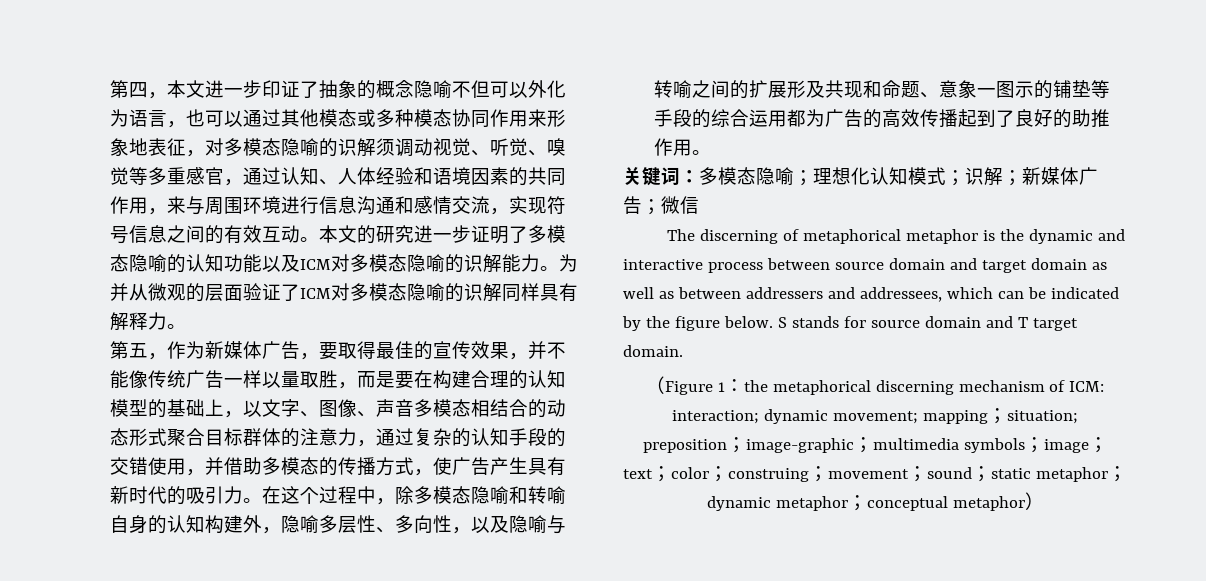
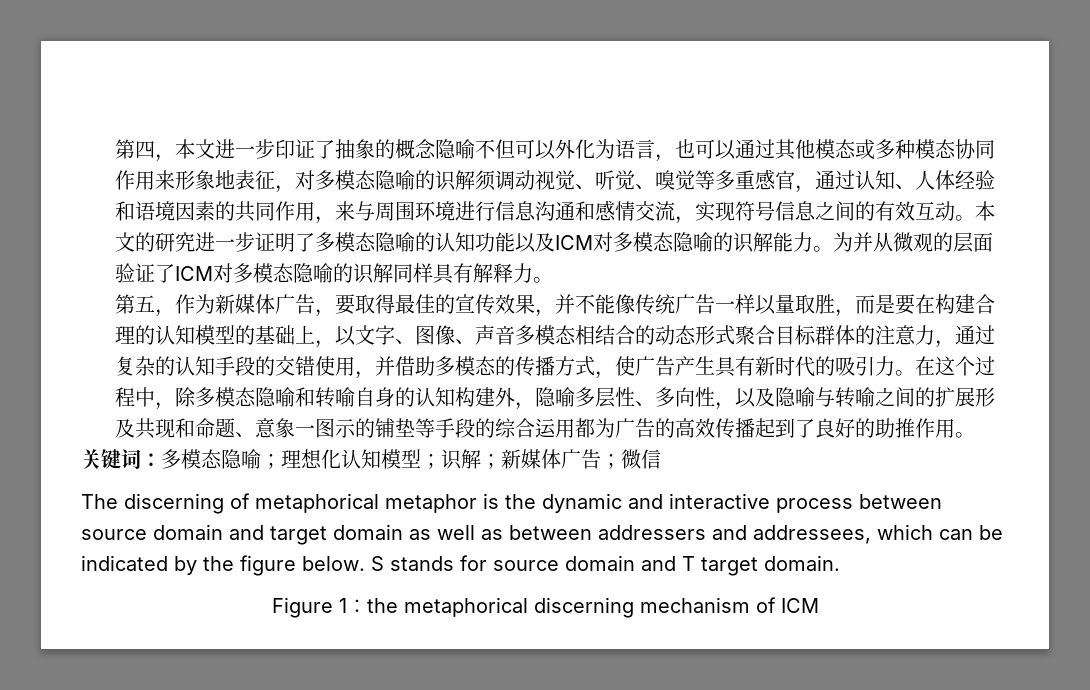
[927,167,946,185] 式 -> [401,449,421,468] 型
[645,376,665,394] （ -> (840, 563) none
[1069,381,1105,392] [672,408,1078,424] [642,437,1108,453] [623,466,1127,482] [706,492,1044,511] ICM: interaction; dynamic movement; mapping；situation; preposition；image-graphic；multimedia symbols；image；text；color；construing；movement；sound；static metaphor；dynamic metaphor；conceptual metaphor） -> [780,598,819,613] ICM

